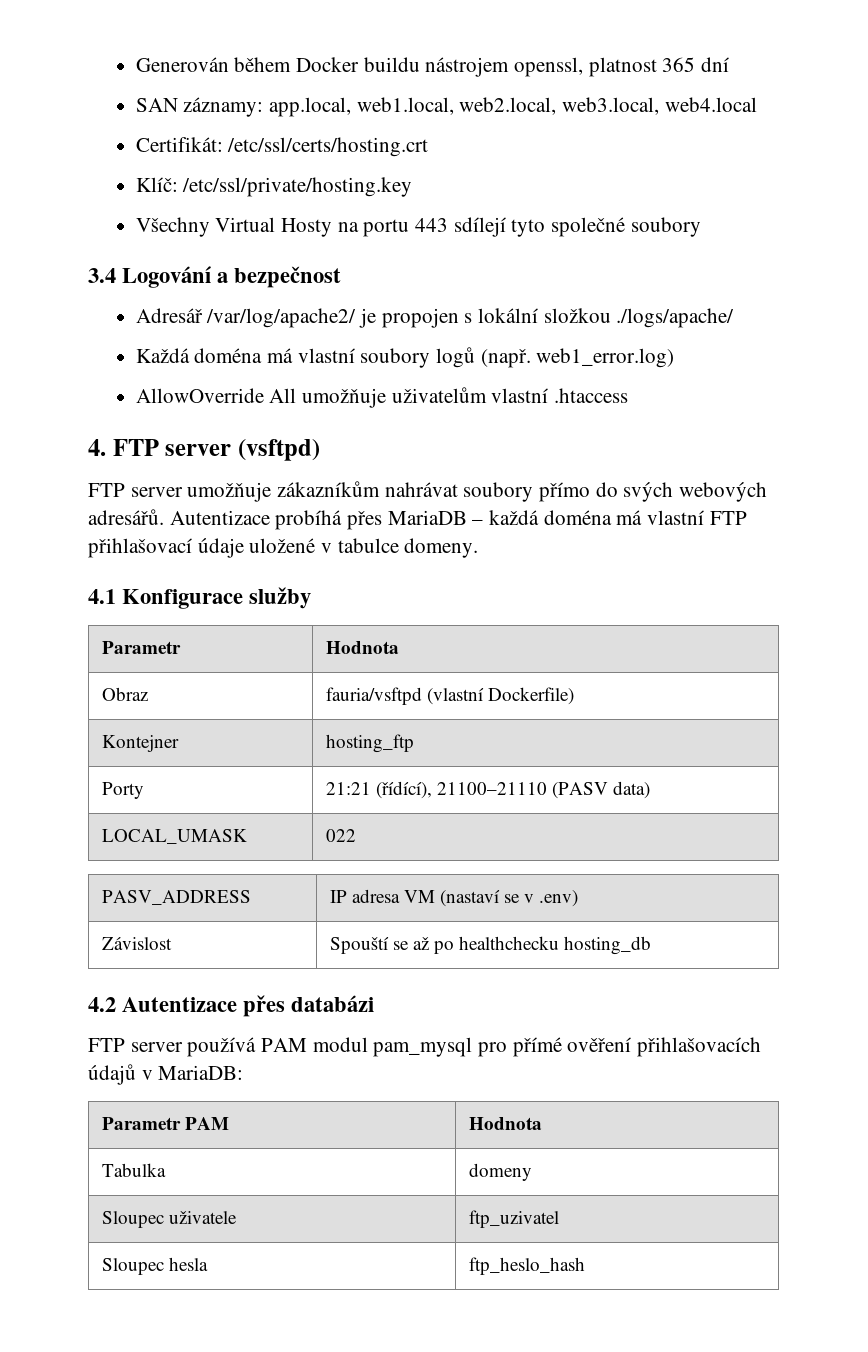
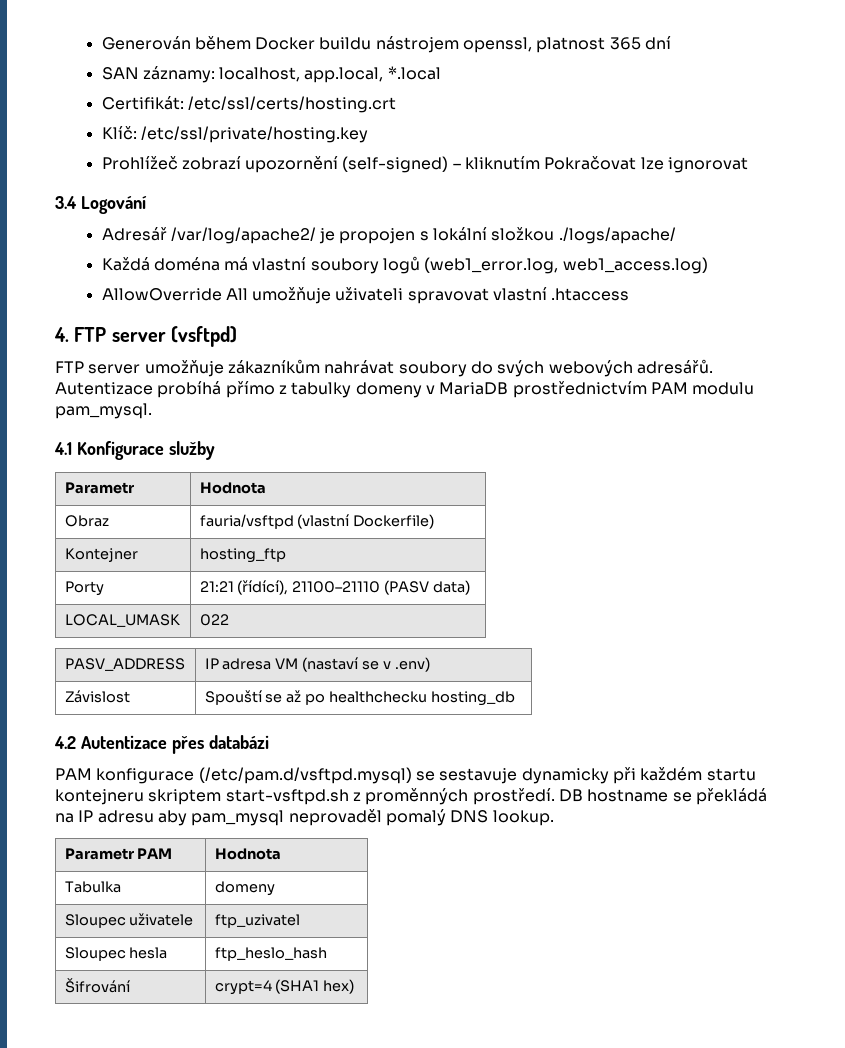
[269,97,757,117] app.local, web1.local, web2.local, web3.local, web4.local -> [219,66,441,83] localhost, app.local, *.local
[135,217,701,237] Všechny Virtual Hosty na portu 443 sdílejí tyto společné soubory -> [101,156,749,173] Prohlížeč zobrazí upozornění (self-signed) – kliknutím Pokračovat lze ignorovat
[217,266,342,288] a bezpečnost -> (147, 205) none
[480,348,675,368] (např. web1_error.log) -> [424,257,708,274] (web1_error.log, web1_access.log)
[391,387,487,403] uživatelům -> [335,287,489,304] uživateli spravovat
[539,482,591,502] přímo -> (467, 369) none
[347,510,747,530] [88,538,479,558] přes MariaDB – každá doména má vlastní FTP přihlašovací údaje uložené v tabulce domeny. -> [225,381,755,398] [55,403,152,419] přímo z tabulky domeny v MariaDB prostřednictvím PAM modulu pam_mysql.
[88,1037,762,1057] [88,1064,244,1085] FTP server používá PAM modul pam_mysql pro přímé ověření přihlašovacích údajů v MariaDB: -> [55,767,756,784] [55,788,767,805] [55,809,554,826] PAM konfigurace (/etc/pam.d/vsftpd.mysql) se sestavuje dynamicky při každém startu kontejneru skriptem start-vsftpd.sh z proměnných prostředí. DB hostname se překládá na IP adresu aby pam_mysql neprovaděl pomalý DNS lookup.
(585, 1266) none -> [64,978,130,993] [214,979,355,995] // Šifrování | crypt=4 (SHA1 hex)

